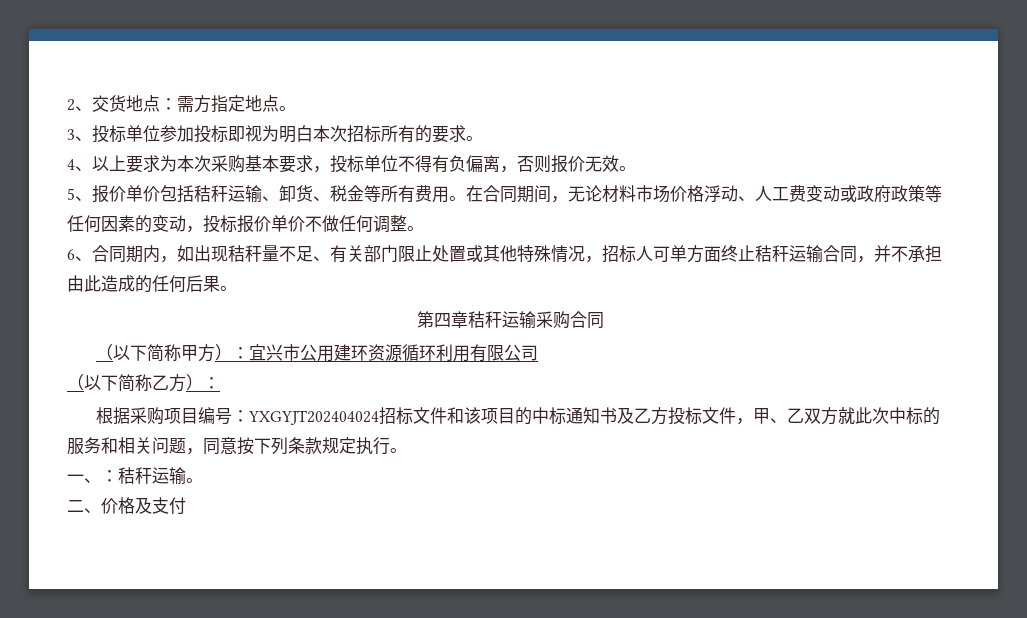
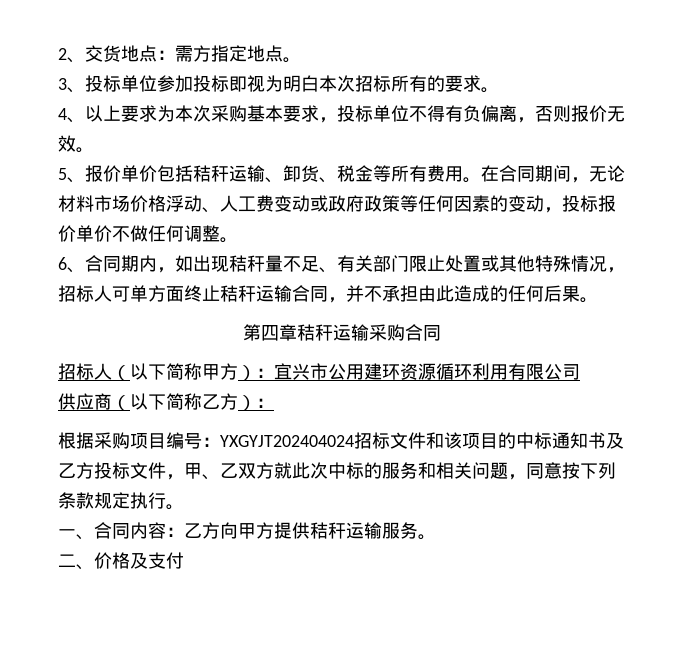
(604, 320) none -> [58,363,112,380] 招标人
(538, 353) none -> [58,393,112,410] 供应商
[101,467,186,485] ：秸秆运输 -> [94,522,418,539] 合同内容：乙方向甲方提供秸秆运输服务

